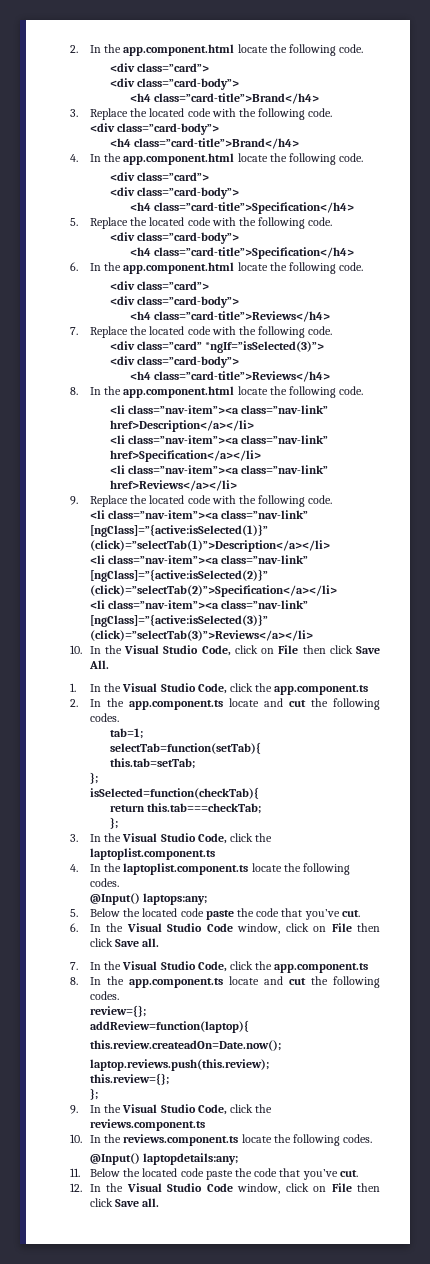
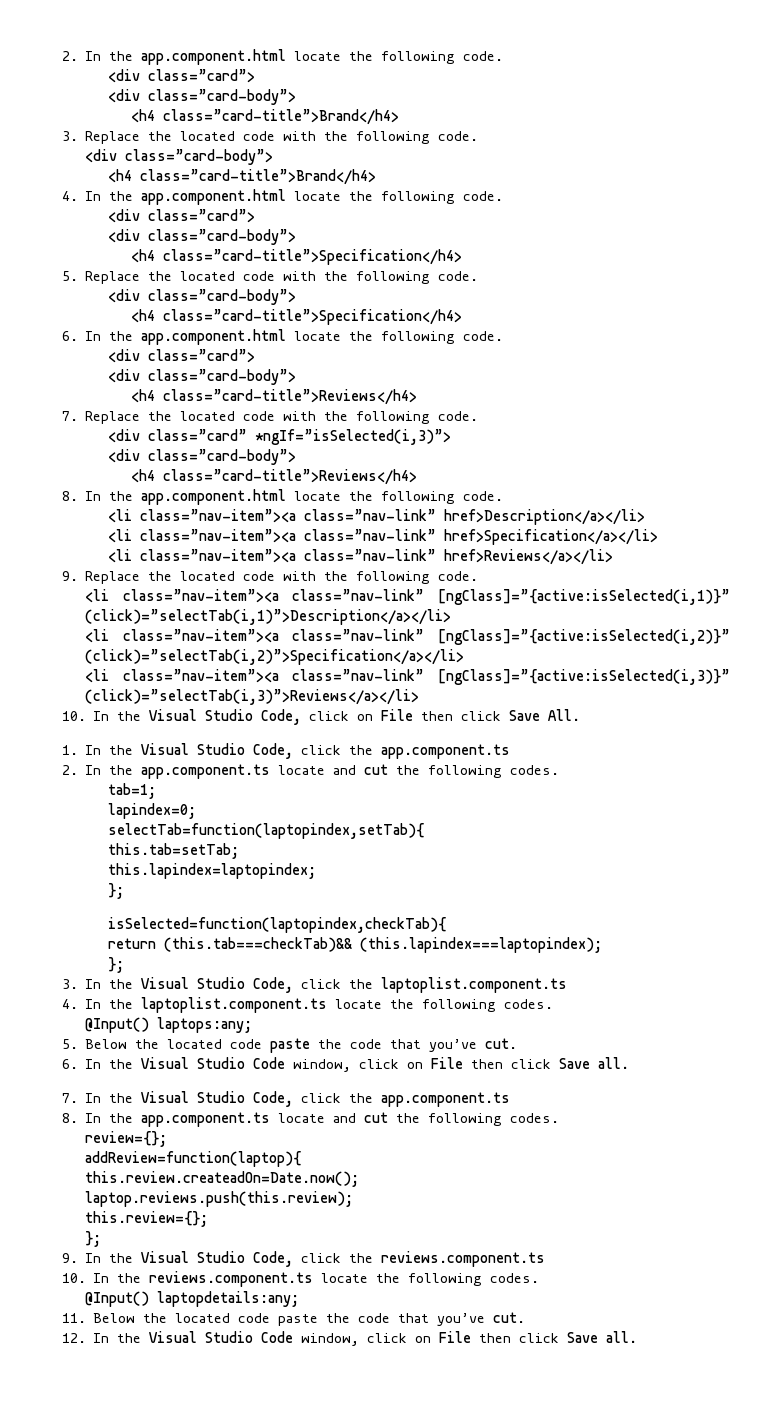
[205,341,325,353] *ngIf=”isSelected(3)”> -> [255,429,452,445] *ngIf=”isSelected(i,3)”>
[89,524,268,537] [89,540,330,552] [89,555,309,564] [89,569,268,582] [89,585,337,597] [89,600,309,609] [89,614,268,627] [89,630,313,641] [ngClass]=”{active:isSelected(1)}” (click)=”selectTab(1)”>Description</a></li> // <li class=”nav-item”><a class=”nav-link” [ngClass]=”{active:isSelected(2)}” (click)=”selectTab(2)”>Specification</a></li> // <li class=”nav-item”><a class=”nav-link” [ngClass]=”{active:isSelected(3)}” (click)=”selectTab(3)”>Reviews</a></li> -> [437,589,730,605] [85,609,452,625] [85,629,730,645] [85,649,465,665] [85,669,730,685] [85,689,420,705] [ngClass]=”{active:isSelected(i,1)}” (click)=”selectTab(i,1)”>Description</a></li> // <li class=”nav-item”><a class=”nav-link” [ngClass]=”{active:isSelected(i,2)}” (click)=”selectTab(i,2)”>Specification</a></li> // <li class=”nav-item”><a class=”nav-link” [ngClass]=”{active:isSelected(i,3)}” (click)=”selectTab(i,3)”>Reviews</a></li>
[109,742,261,754] selectTab=function(setTab){ -> [108,803,197,819] [108,823,425,839] lapindex=0; // selectTab=function(laptopindex,setTab){
[89,772,98,784] [89,787,259,799] // }; // isSelected=function(checkTab){ -> [108,863,317,879] [108,883,125,899] [108,917,447,933] // this.lapindex=laptopindex; // }; // isSelected=function(laptopindex,checkTab){
[146,803,261,814] this.tab===checkTab; -> [164,937,603,953] (this.tab===checkTab)&& (this.lapindex===laptopindex);

